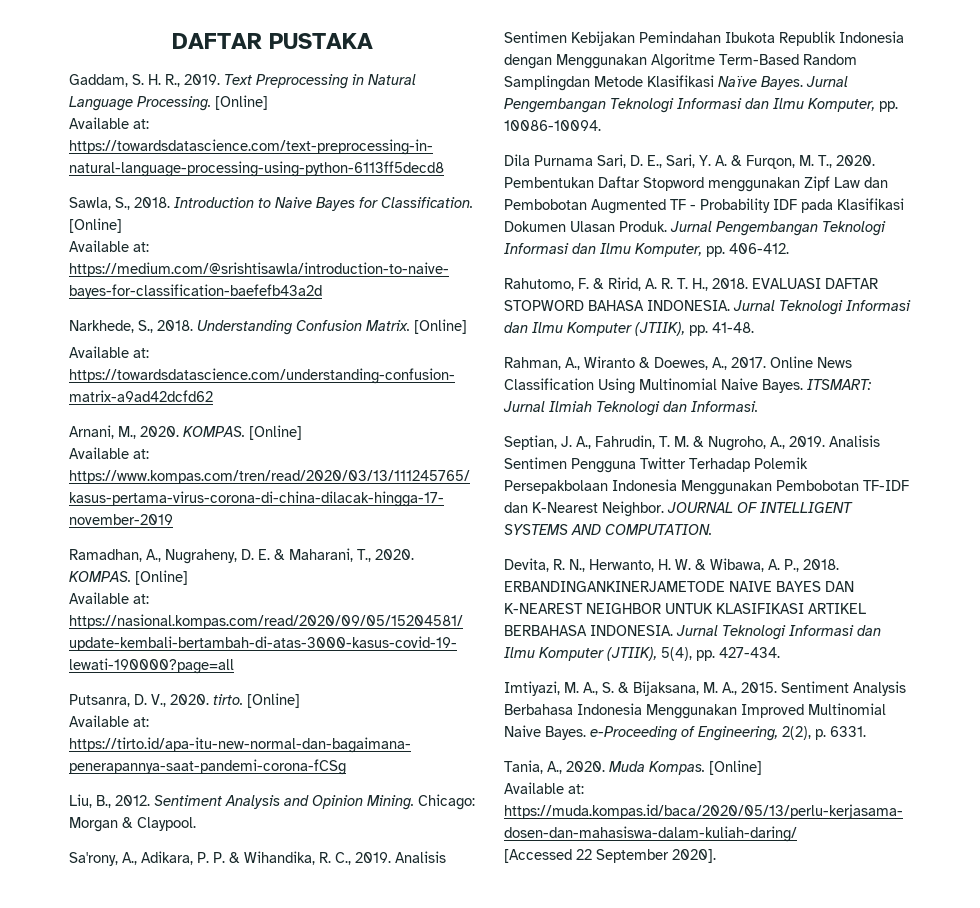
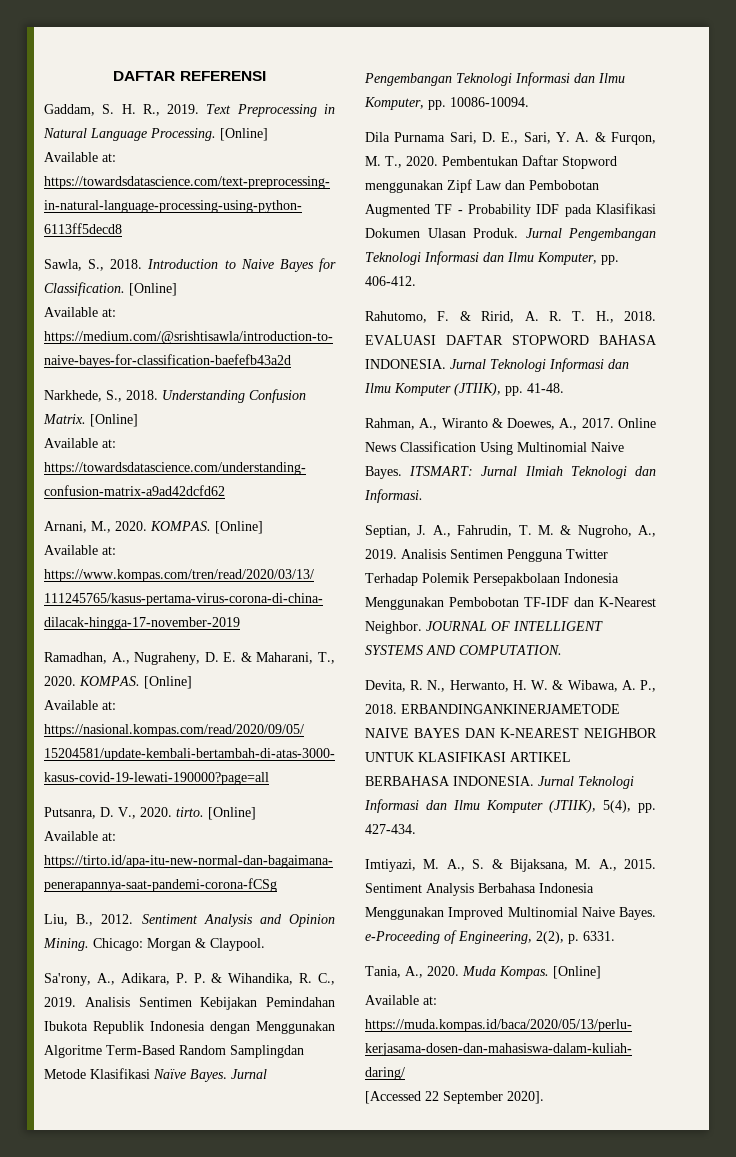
[172,33,373,49] DAFTAR PUSTAKA -> [113,71,266,81] DAFTAR REFERENSI

